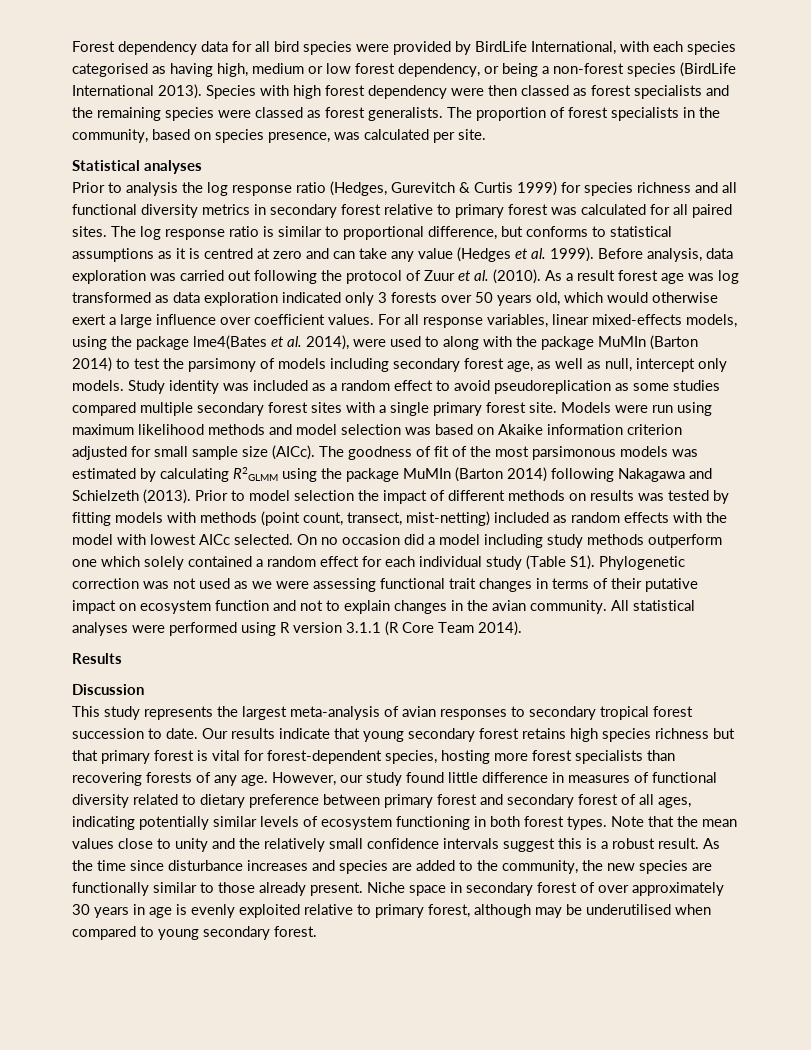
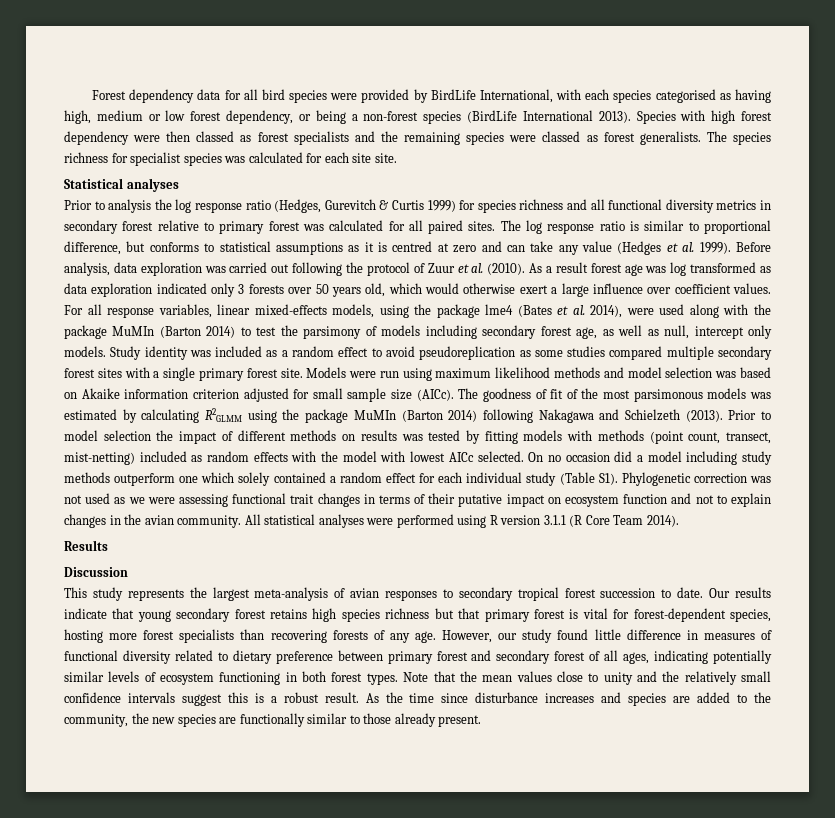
[476,107,720,121] [72,129,455,143] proportion of forest specialists in the community, based on species presence, was calculated per -> [733,132,772,145] [64,152,372,166] species richness for specialist species was calculated for each site
[193,335,267,350] lme4(Bates -> [485,304,552,317] lme4 (Bates
[425,336,439,347] to -> (685, 309) none
[367,882,724,896] [72,904,711,918] [72,926,317,940] Niche space in secondary forest of over approximately 30 years in age is evenly exploited relative to primary forest, although may be underutilised when compared to young secondary forest. -> (482, 721) none

